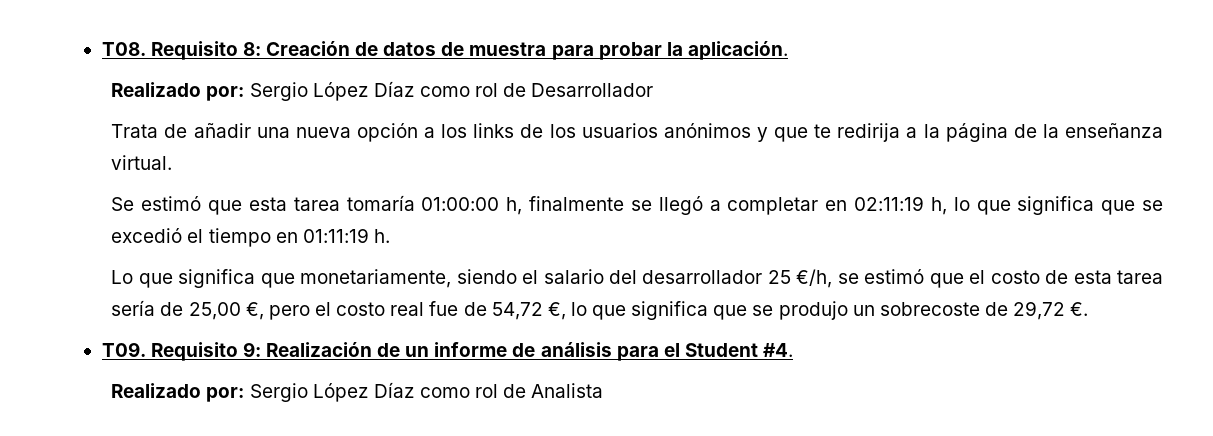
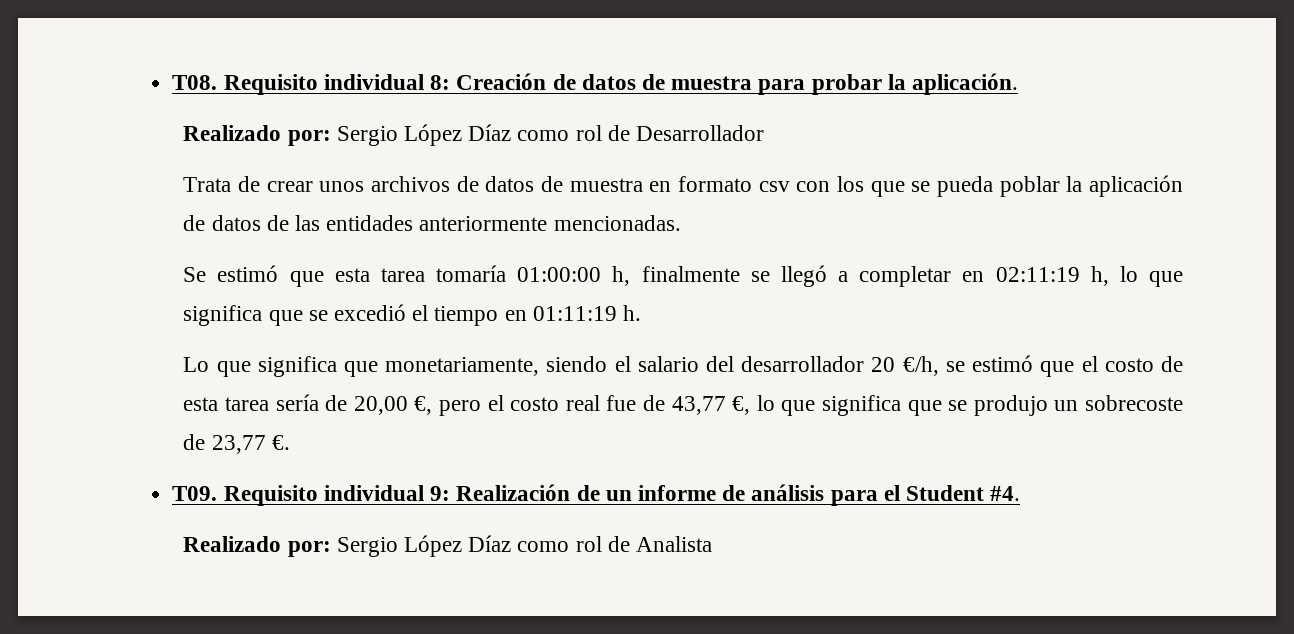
(238, 50) none -> [323,74,424,90] individual
[193,123,1163,142] [111,155,173,170] añadir una nueva opción a los links de los usuarios anónimos y que te redirija a la página de la enseñanza virtual. -> [266,175,1183,197] [183,215,681,231] crear unos archivos de datos de muestra en formato csv con los que se pueda poblar la aplicación de datos de las entidades anteriormente mencionadas.
[767,270,791,284] 25 -> [871,357,896,372] 20
[188,302,241,320] 25,00 -> [353,396,408,415] 20,00
[491,302,543,320] 54,72 -> [671,396,726,415] 43,77
[1013,301,1066,320] 29,72 -> [211,435,266,454] 23,77
(238, 351) none -> [323,485,424,501] individual

